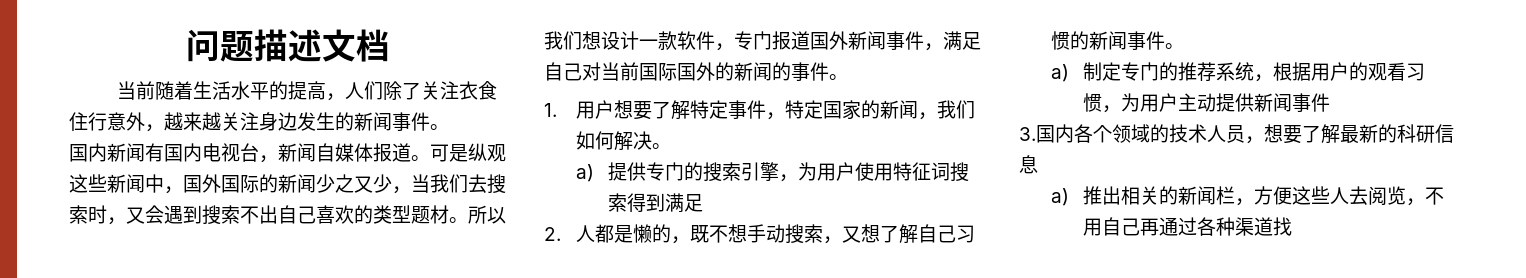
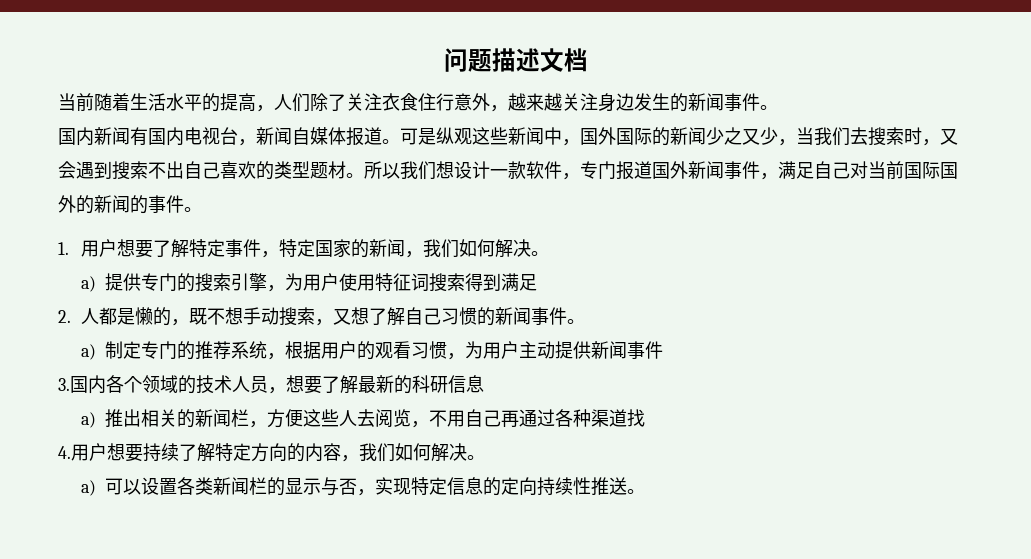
(1293, 226) none -> [58,443,485,462] [81,477,646,496] // 4.用户想要持续了解特定方向的内容，我们如何解决。 // a)可以设置各类新闻栏的显示与否，实现特定信息的定向持续性推送。

